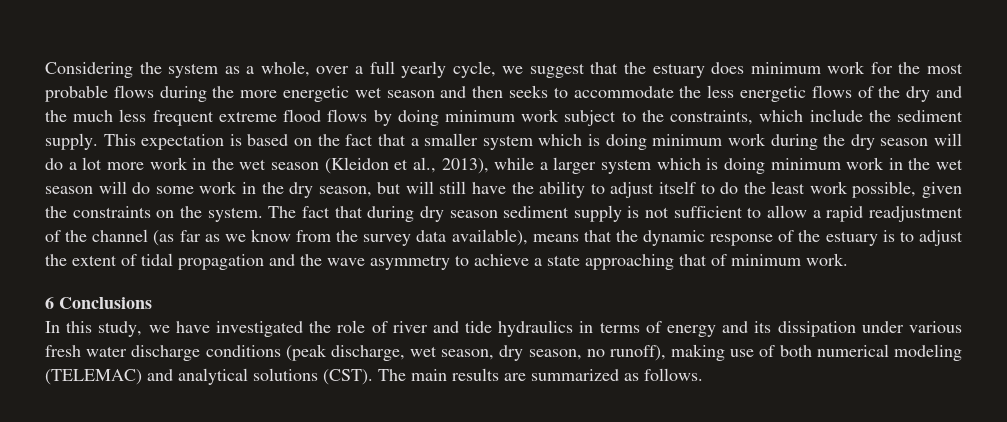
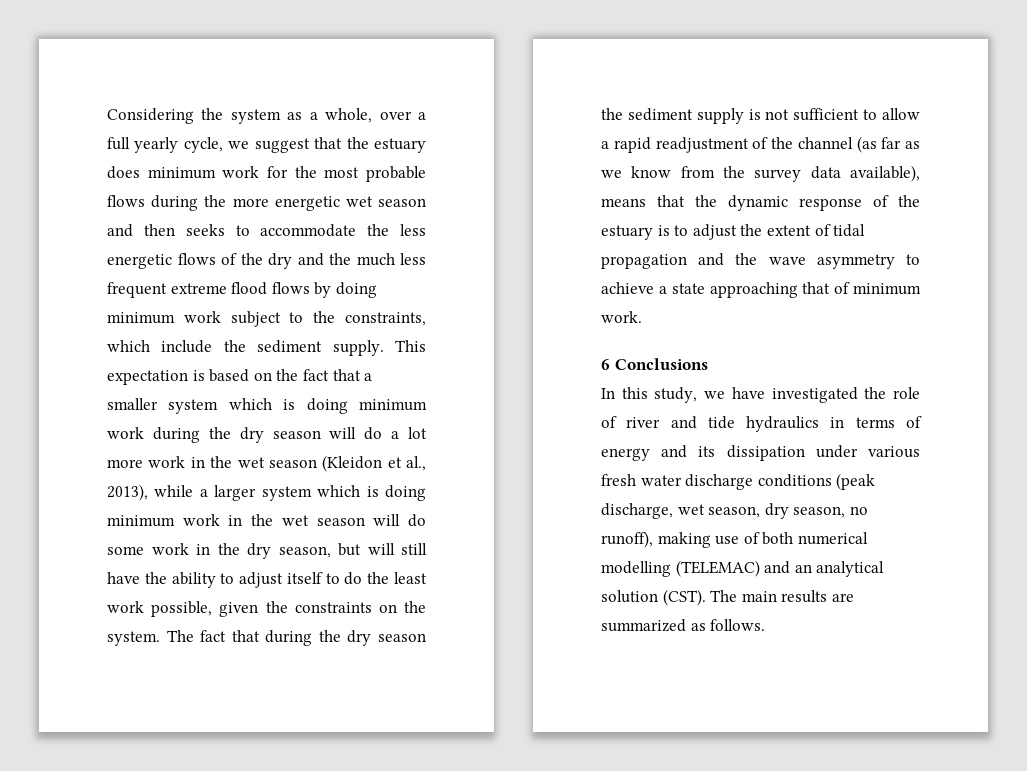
[419,206,498,222] dry season -> [318,630,426,646] [601,108,623,120] the dry season the
[893,344,962,361] modeling -> [601,561,671,577] modelling
[178,368,318,385] analytical solutions -> [794,561,885,577] [601,590,658,603] an analytical solution

